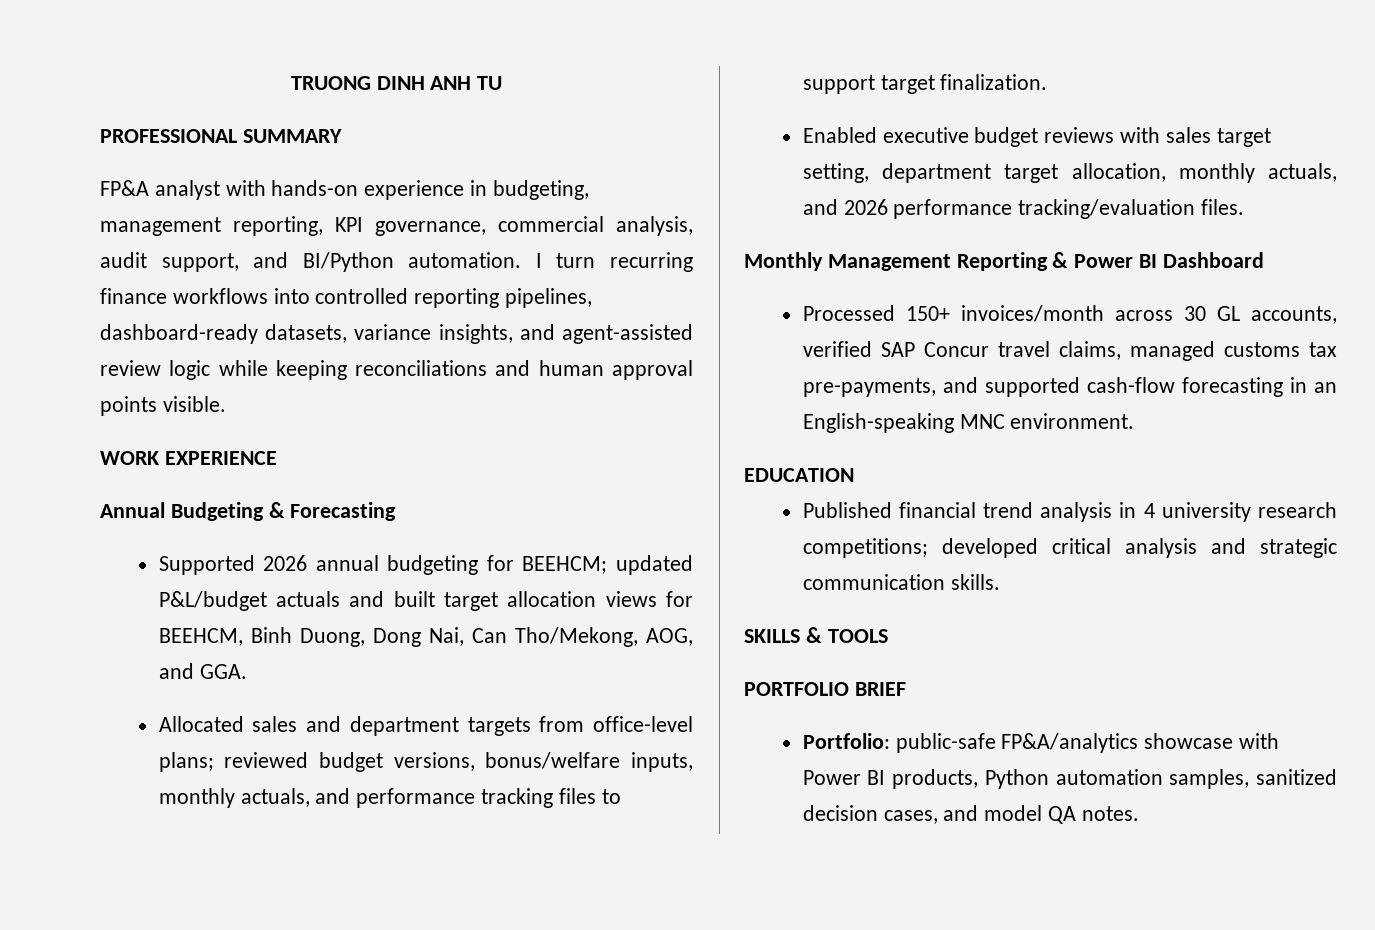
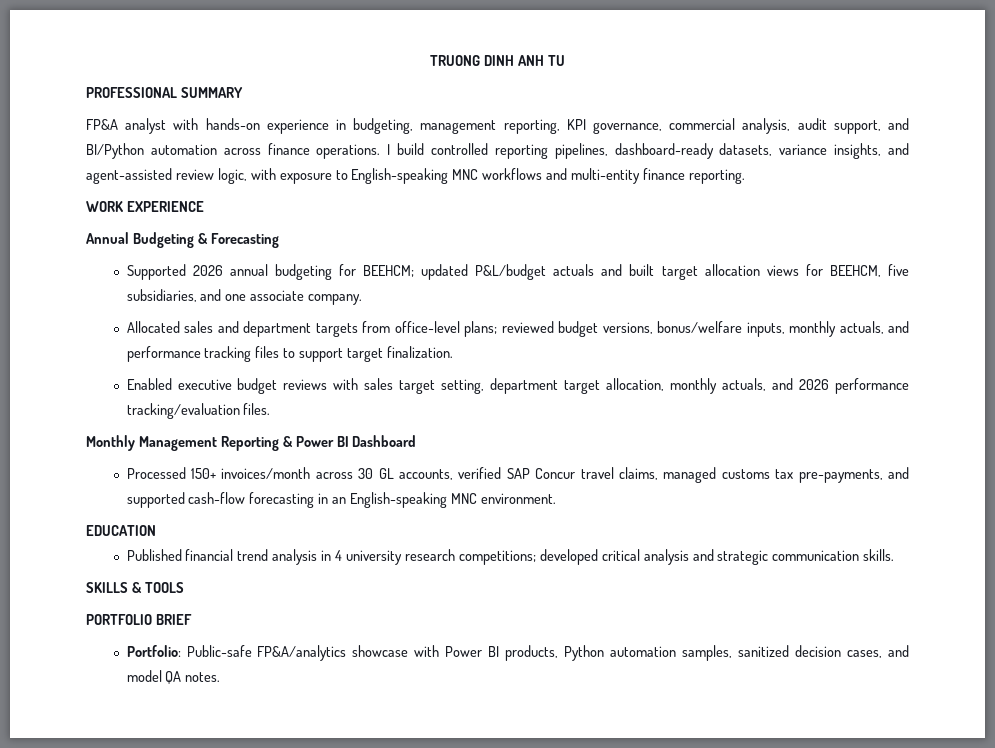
[408,252,693,272] [100,288,310,304] automation. I turn recurring finance workflows into -> [150,143,425,159] automation across finance operations. I build
[169,360,693,380] [100,396,226,416] logic while keeping reconciliations and human approval points visible. -> [217,168,745,184] logic, with exposure to English-speaking MNC workflows and multi-entity finance reporting.
[250,627,693,647] [158,663,247,679] Binh Duong, Dong Nai, Can Tho/Mekong, AOG, and GGA. -> [888,264,910,276] [126,289,363,305] five subsidiaries, and one associate company.
[895,733,996,753] public-safe -> [186,645,252,657] Public-safe

